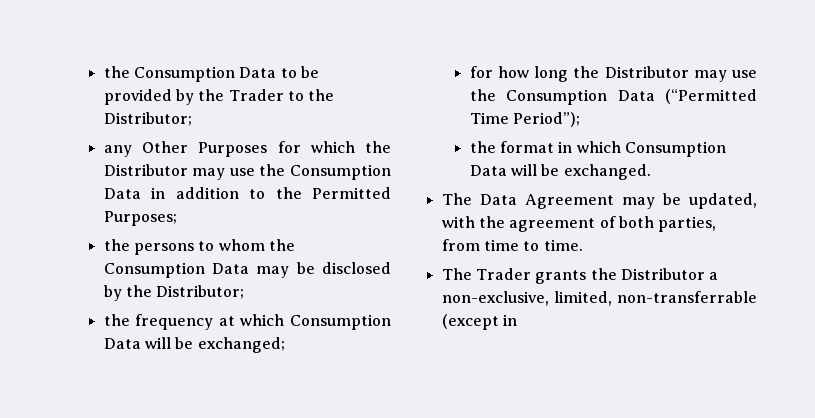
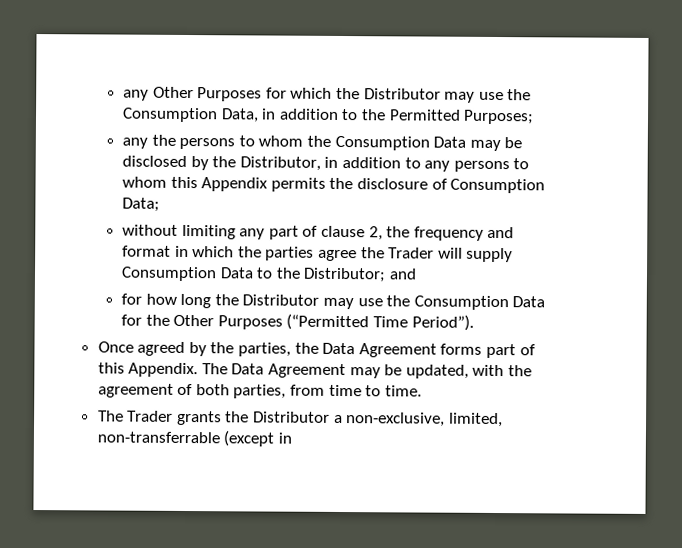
[103,66,320,82] [103,89,335,105] [103,112,192,126] the Consumption Data to be provided by the Trader to the Distributor; // -> (123, 95) none
[103,188,141,199] Data -> [220,108,259,123] Data,
(177, 218) none -> [122,137,149,149] any
[156,285,245,299] [103,314,391,330] [103,337,285,353] Distributor; // the frequency at which Consumption Data will be exchanged; -> [239,156,530,173] [122,176,546,194] [122,197,161,212] [122,224,515,241] [122,245,514,263] [121,266,418,283] Distributor, in addition to any persons to whom this Appendix permits the disclosure of Consumption Data; // without limiting any part of clause 2, the frequency and format in which the parties agree the Trader will supply Consumption Data to the Distributor; and
[665,89,757,104] [469,112,581,127] [469,141,727,157] [469,164,651,180] (“Permitted Time Period”); // the format in which Consumption Data will be exchanged. // -> [121,313,474,331] [97,341,536,359] [97,362,199,378] for the Other Purposes (“Permitted Time Period”). // Once agreed by the parties, the Data Agreement forms part of this Appendix.

